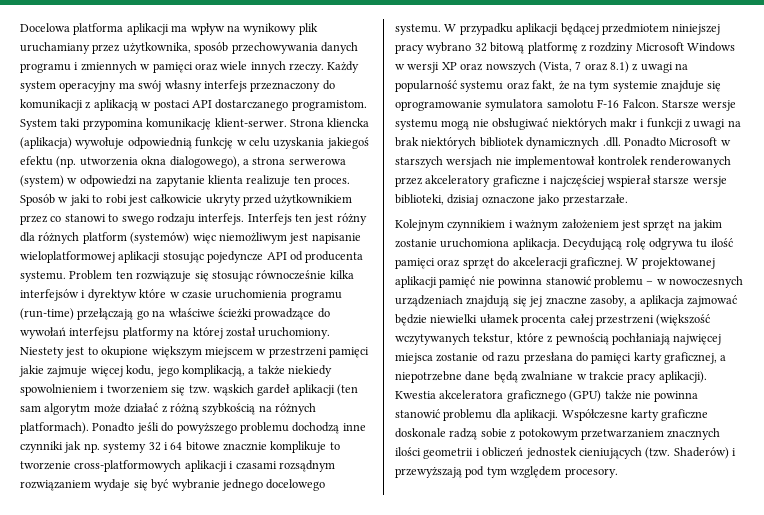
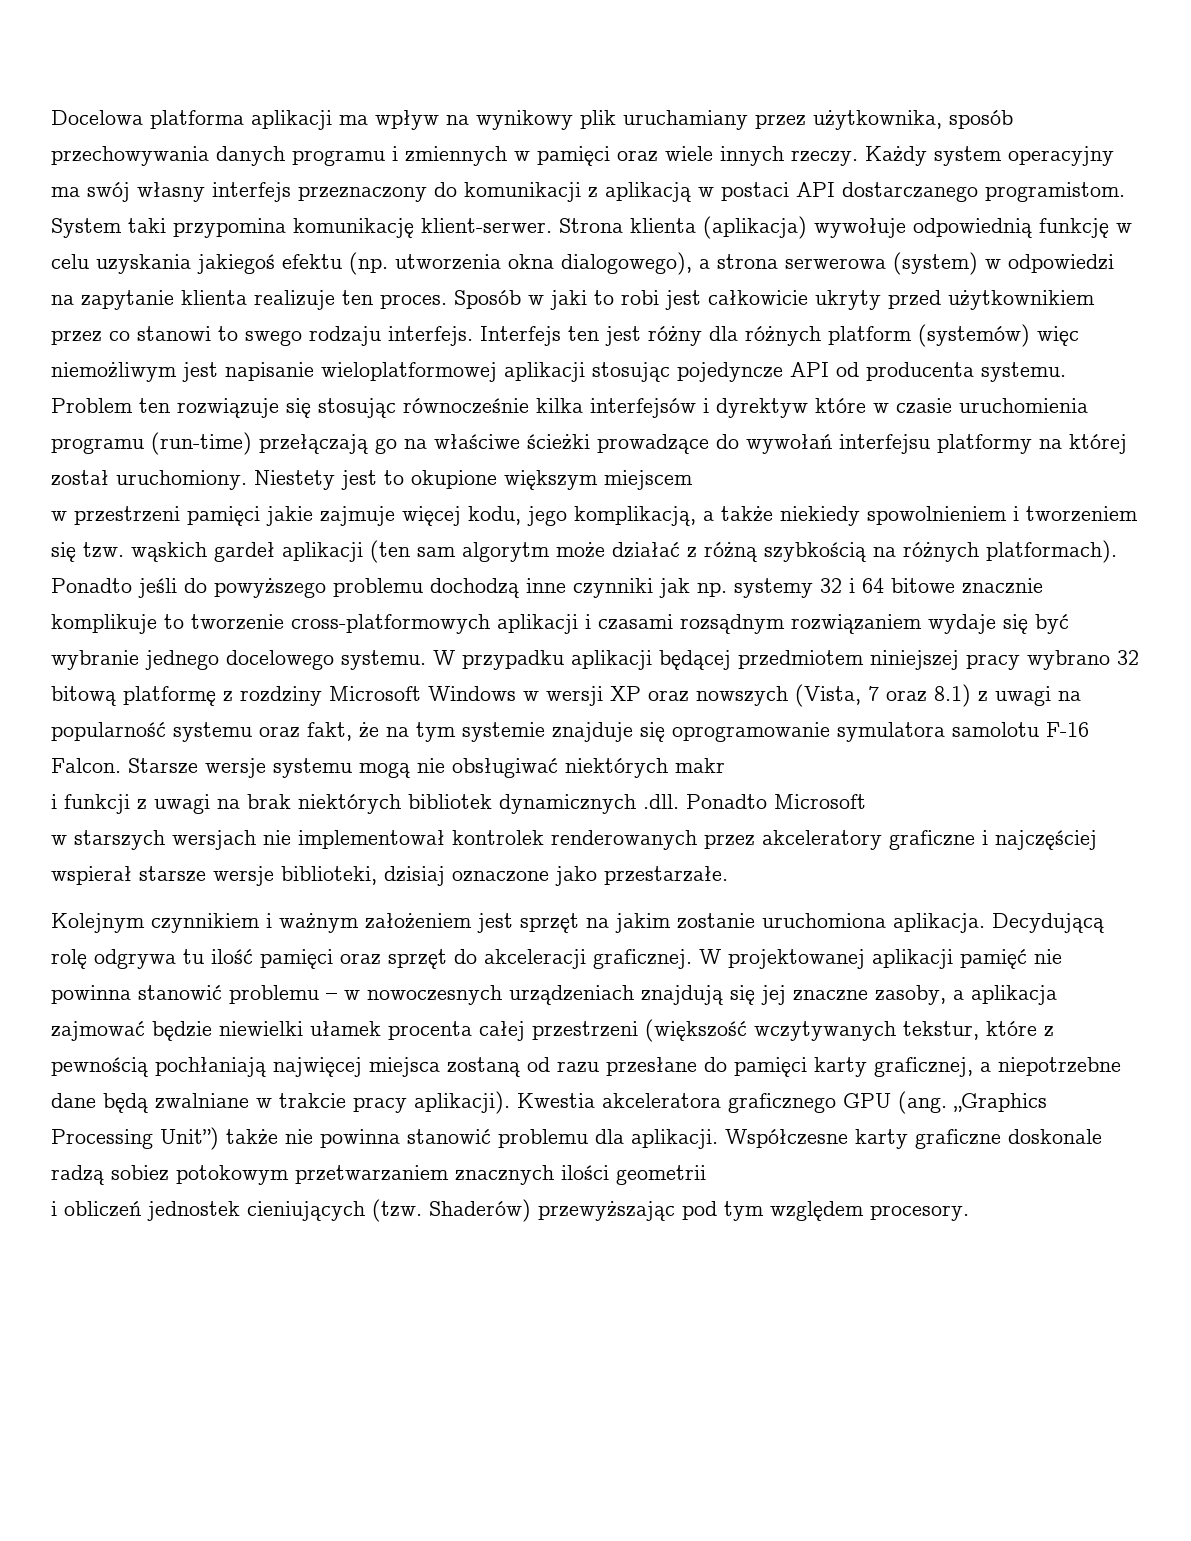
[327,118,370,127] kliencka -> [630,218,696,233] klienta
(253, 352) none -> (693, 480) //
(637, 122) none -> (725, 765) //
(718, 141) none -> (866, 801) //
[436,353,479,362] zostanie -> [447,1057,521,1077] zostaną
[523,352,573,364] przesłana -> [606,1057,697,1076] przesłane
[569,390,602,402] (GPU) -> [843,1091,1047,1114] [51,1127,219,1150] GPU (ang. „Graphics Processing Unit”)
[480,428,517,438] sobie z -> [111,1165,169,1181] sobiez
(474, 453) none -> (706, 1175) //
[732,448,736,456] [395,467,462,478] i przewyższają -> [538,1201,675,1221] przewyższając

